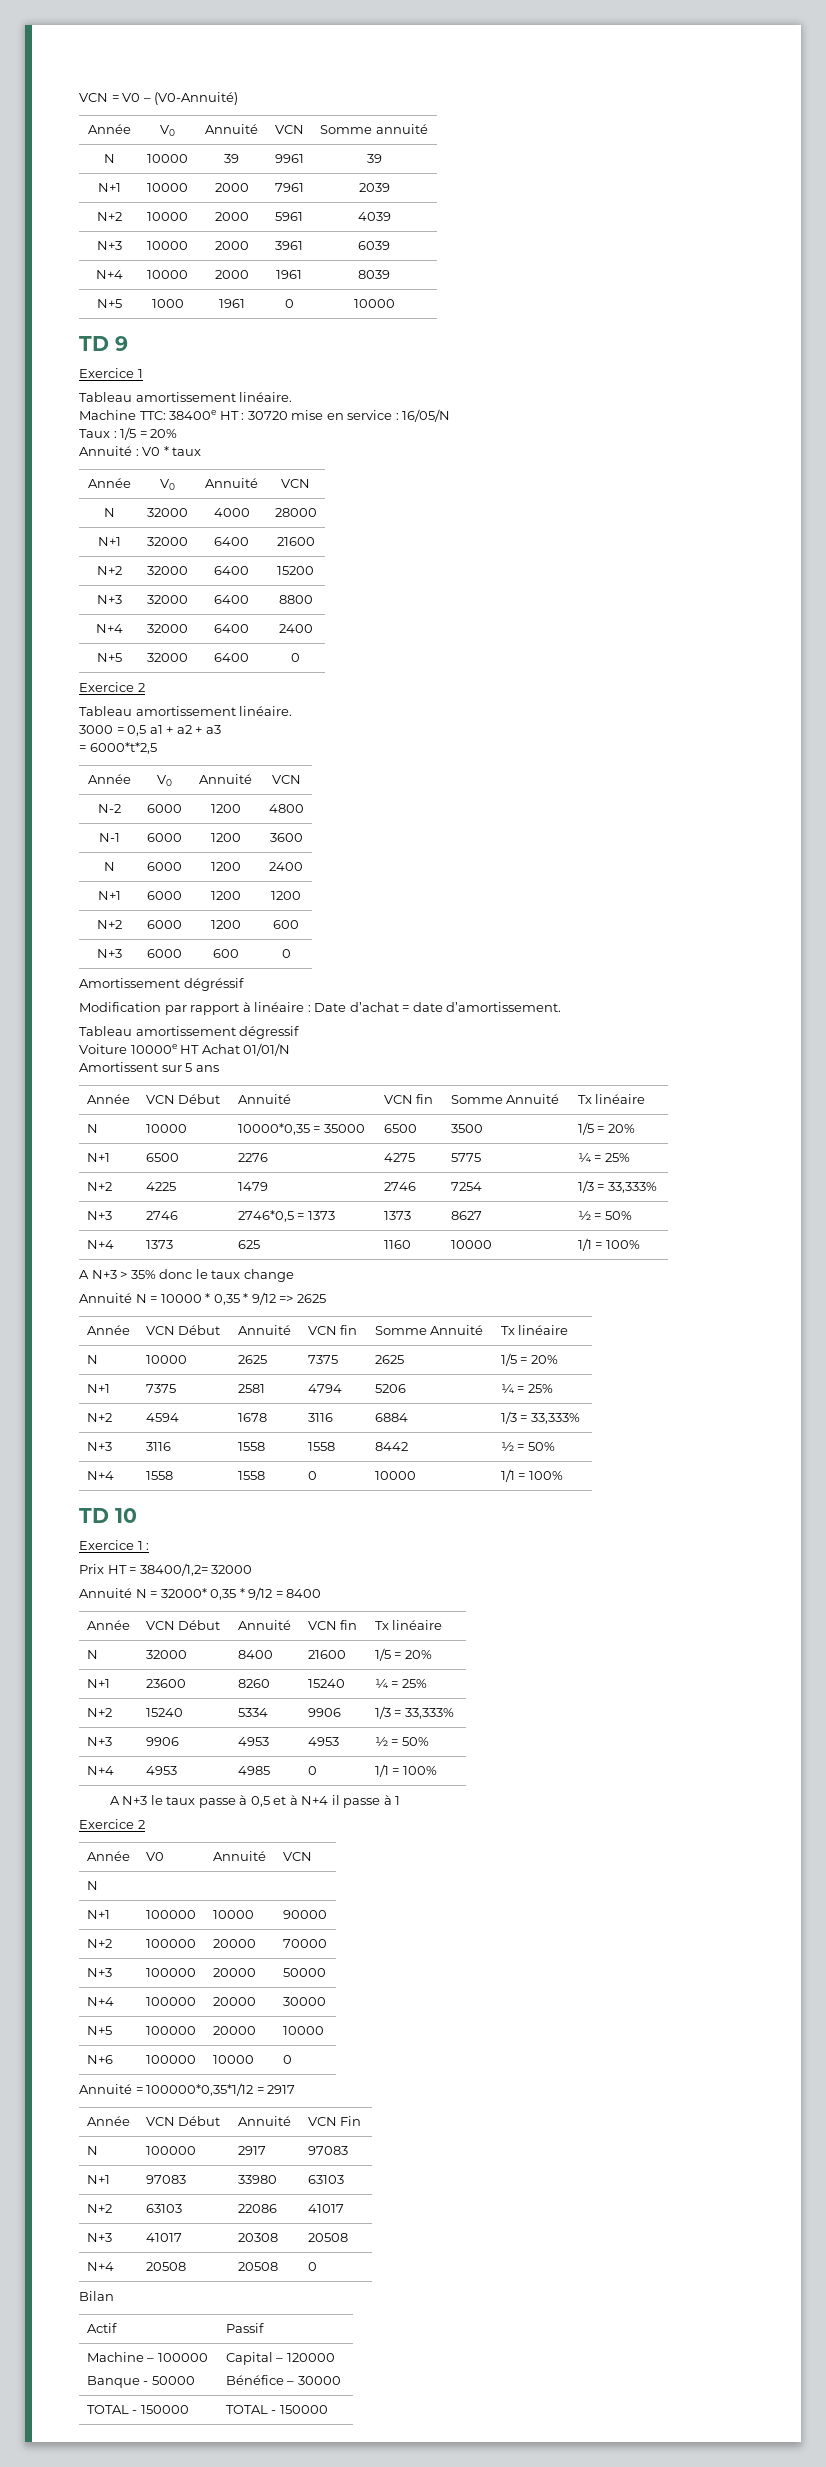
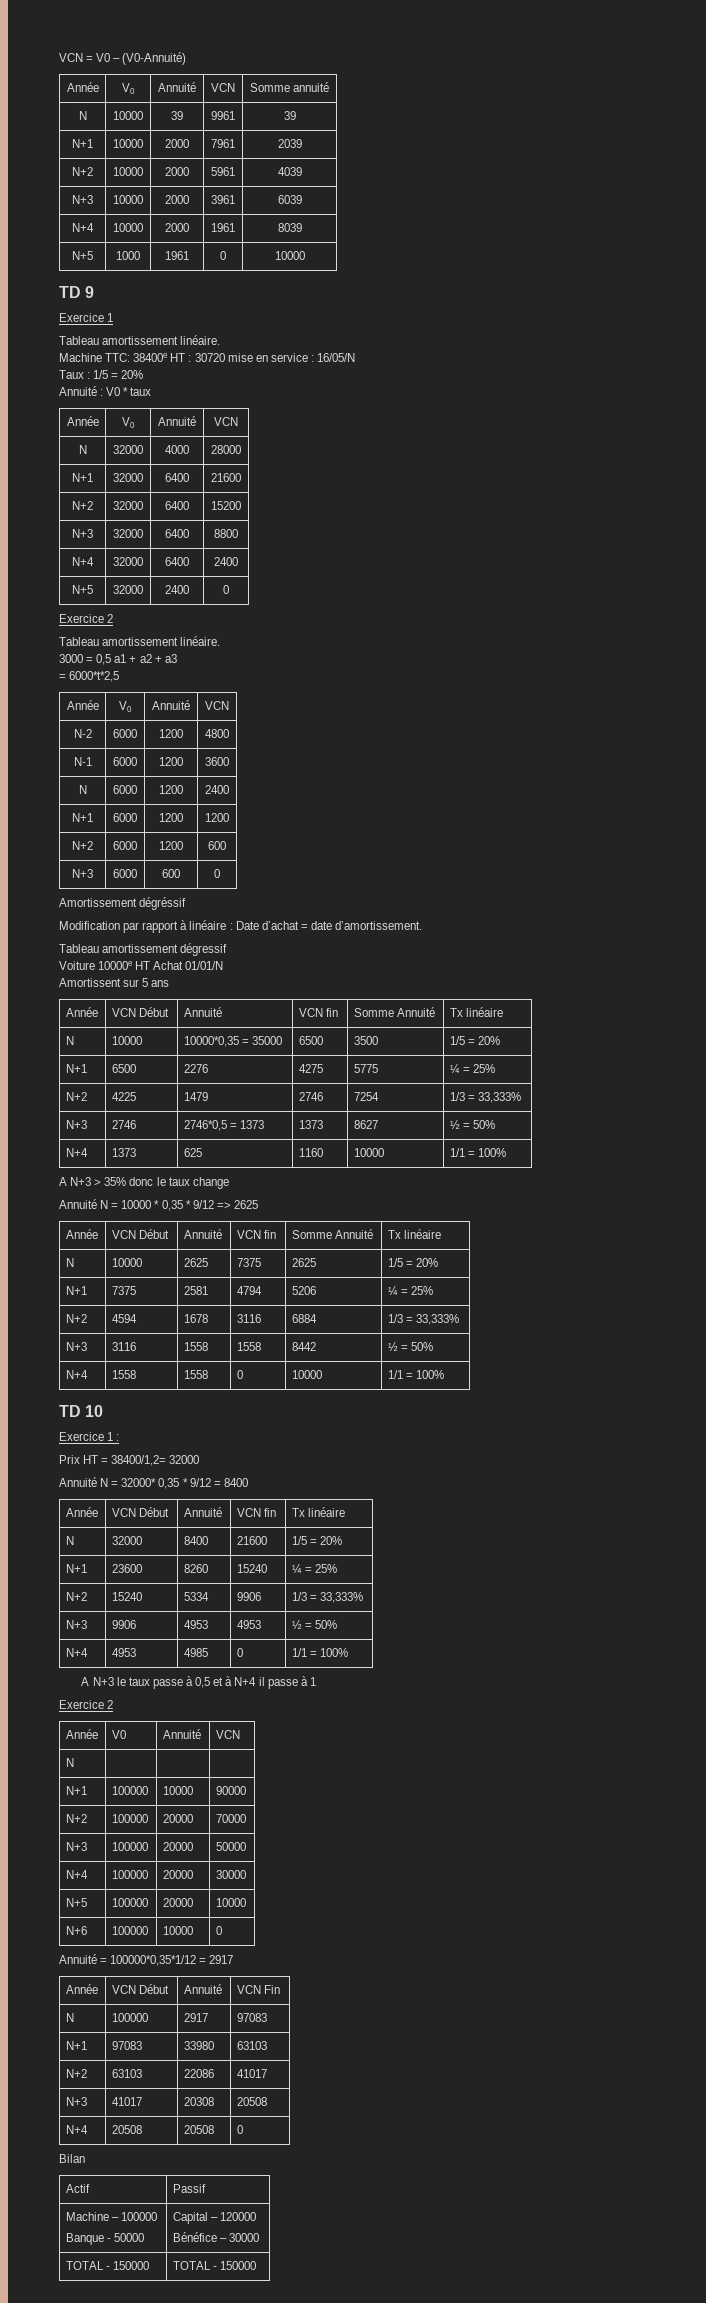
[214,653,249,662] 6400 -> [165,585,189,594] 2400

